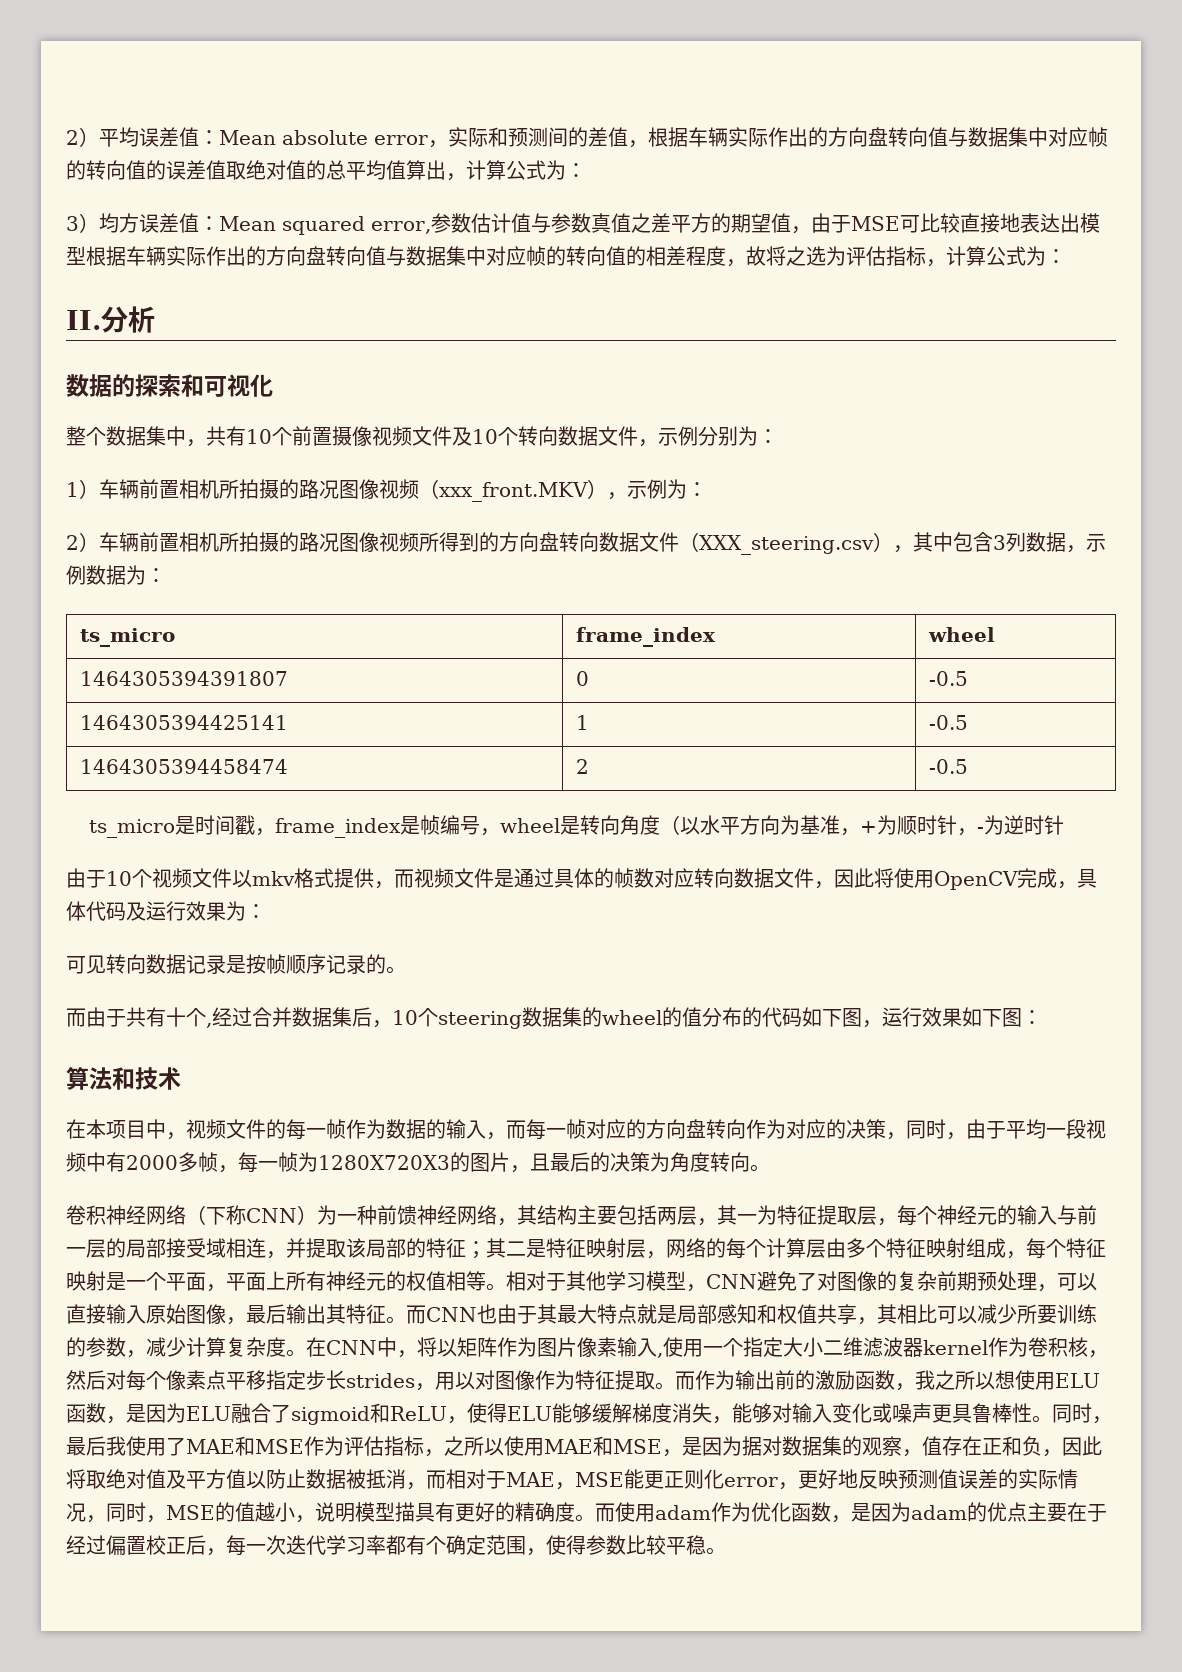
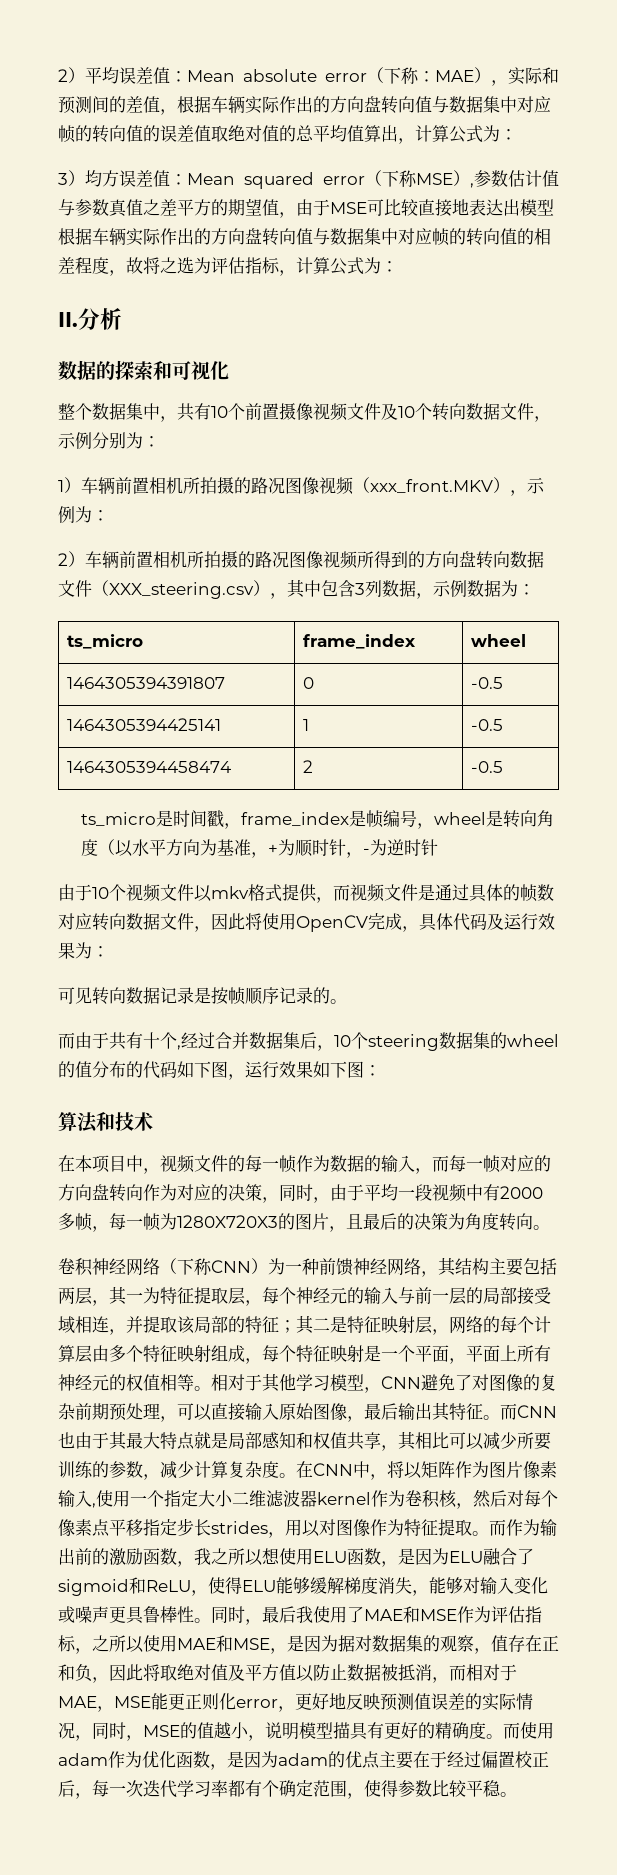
(428, 140) none -> [367,67,491,84] （下称：MAE）
[371,221,431,234] error, -> [323,170,474,188] error（下称MSE）,

